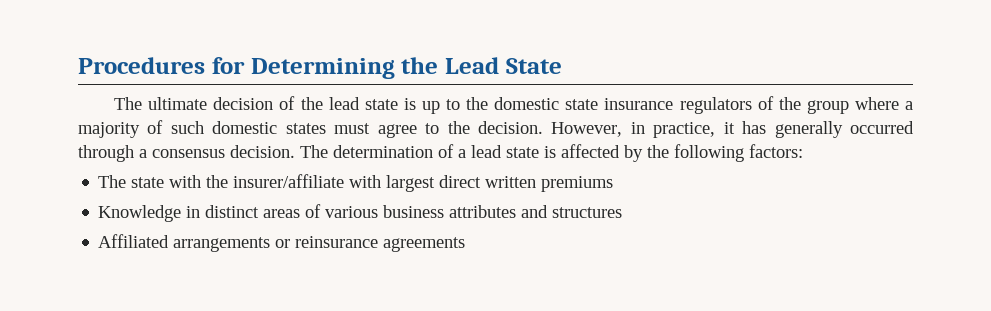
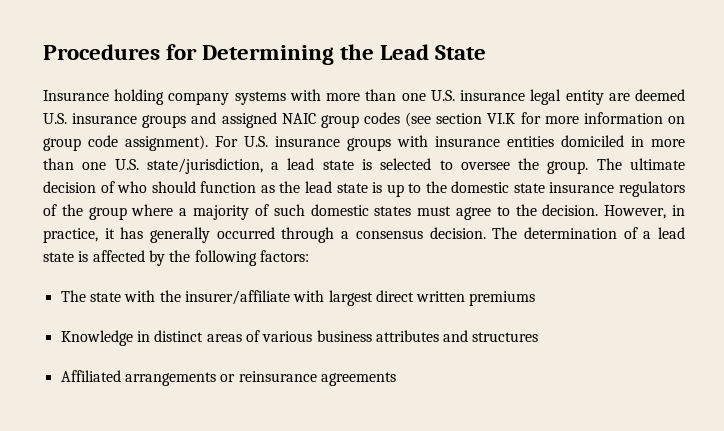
[114,96,296,110] The ultimate decision of -> [43,89,686,105] [43,112,685,128] [43,135,685,151] [43,158,685,174] [43,181,275,193] Insurance holding company systems with more than one U.S. insurance legal entity are deemed U.S. insurance groups and assigned NAIC group codes (see section VI.K for more information on group code assignment). For U.S. insurance groups with insurance entities domiciled in more than one U.S. state/jurisdiction, a lead state is selected to oversee the group. The ultimate decision of who should function as

